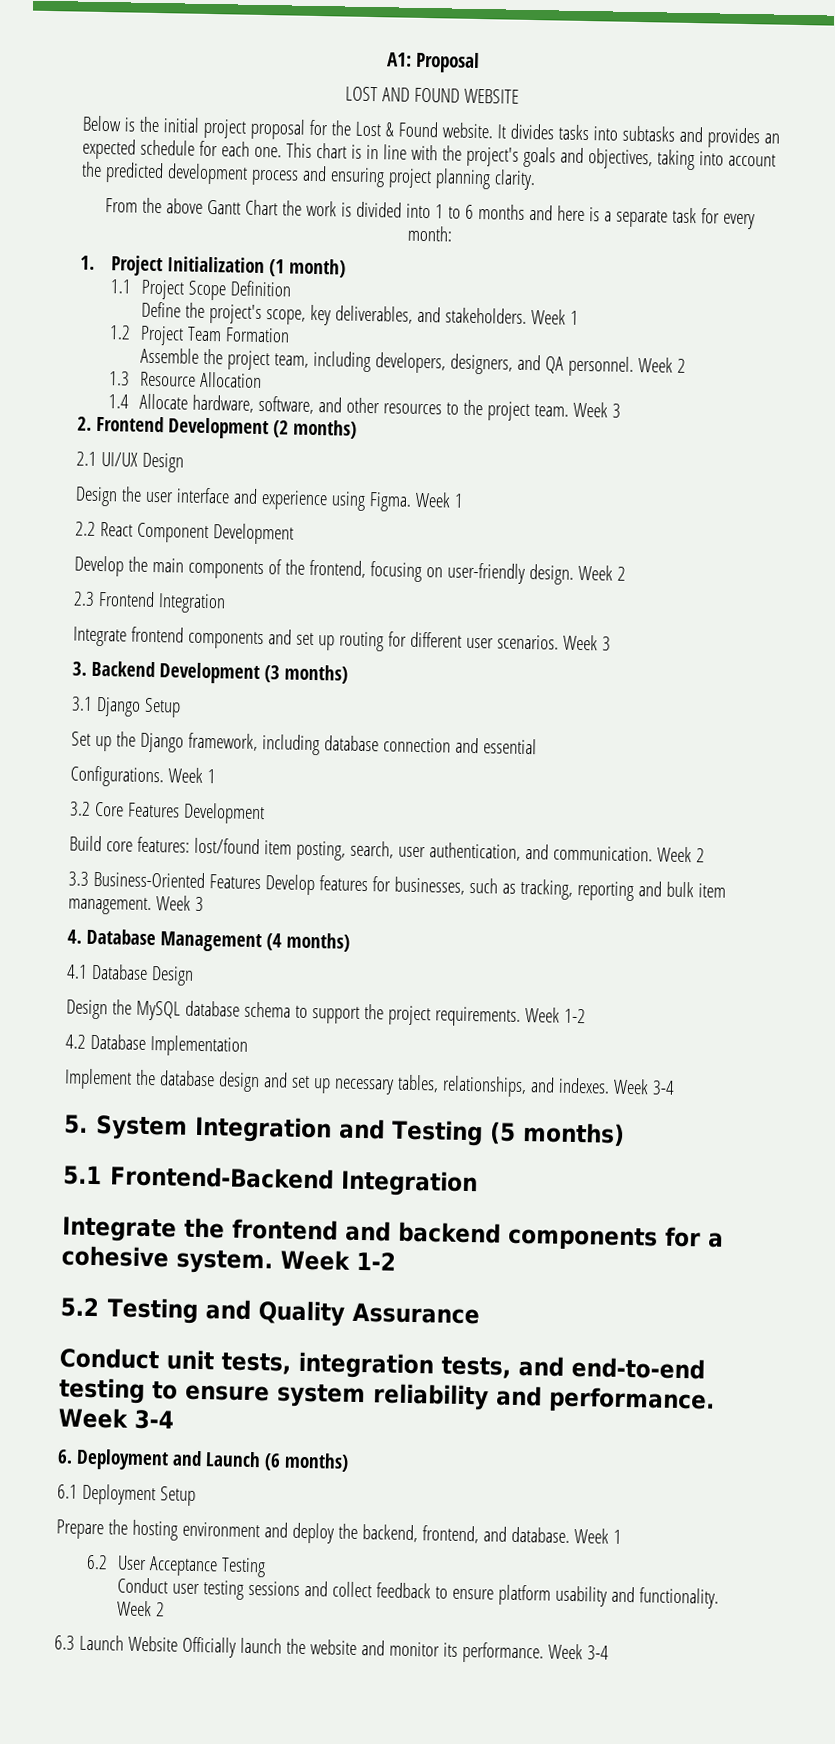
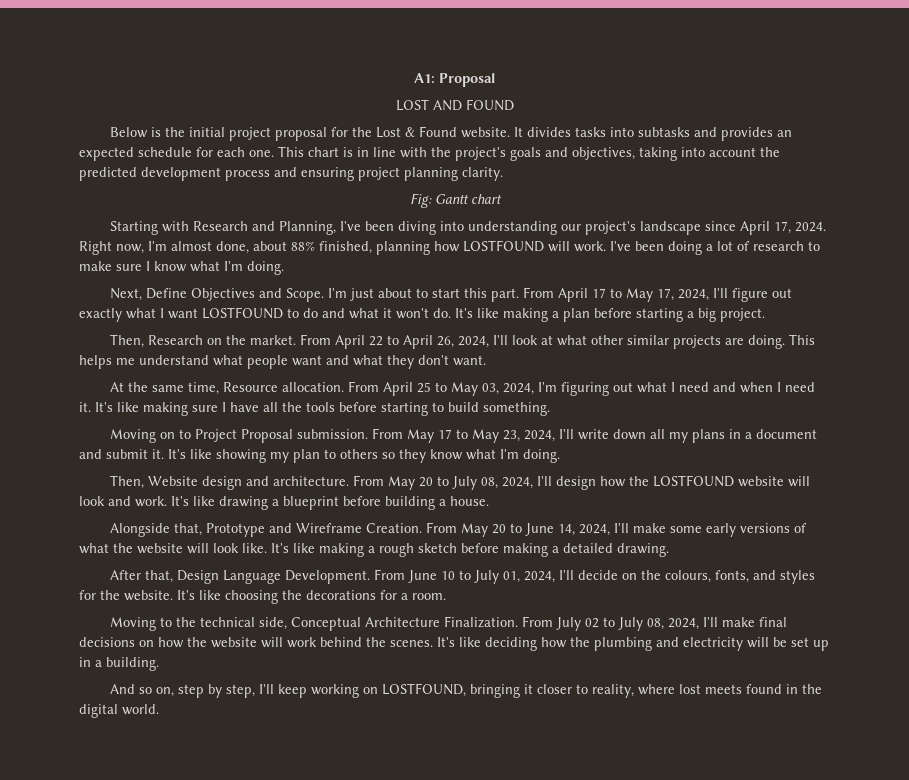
[463,88,519,104] WEBSITE -> (514, 105) none
[105,197,755,230] [406,225,453,242] [80,255,346,278] [109,279,292,301] [140,301,579,326] [108,325,290,346] [139,347,686,377] [108,371,262,388] [107,393,621,422] [77,415,357,440] [76,451,184,473] [75,486,464,512] [75,521,294,545] [74,555,626,585] [73,590,226,614] [73,626,611,652] [72,660,348,685] [71,696,181,718] [71,731,537,756] [70,765,216,788] [69,801,265,825] [69,835,705,863] [68,870,726,902] [68,895,204,916] [67,928,350,953] [66,963,194,986] [66,999,586,1027] [65,1033,248,1057] [64,1068,675,1098] [64,1114,626,1147] [63,1165,479,1198] [62,1216,724,1251] [61,1245,396,1275] [60,1297,481,1327] [59,1347,705,1380] [59,1377,715,1414] [58,1407,174,1430] [57,1448,349,1472] [57,1483,196,1506] [56,1519,622,1544] [85,1554,266,1578] [116,1577,719,1609] [116,1600,165,1617] [54,1634,609,1664] From the above Gantt Chart the work is divided into 1 to 6 months and here is a separate task for every month: // 1. Project Initialization (1 month) // 1.1 Project Scope Definition // Define the project's scope, key deliverables, and stakeholders. Week 1 // 1.2 Project Team Formation // Assemble the project team, including developers, designers, and QA personnel. Week 2 // 1.3 Resource Allocation // 1.4 Allocate hardware, software, and other resources to the project team. Week 3 // 2. Frontend Development (2 months) // 2.1 UI/UX Design // Design the user interface and experience using Figma. Week 1 // 2.2 React Component Development // Develop the main components of the frontend, focusing on user-friendly design. Week 2 // 2.3 Frontend Integration // Integrate frontend components and set up routing for different user scenarios. Week 3 // 3. Backend Development (3 months) // 3.1 Django Setup // Set up the Django framework, including database connection and essential // Configurations. Week 1 // 3.2 Core Features Development // Build core features: lost/found item posting, search, user authentication, and communication. Week 2 // 3.3 Business-Oriented Features Develop features for businesses, such as tracking, reporting and bulk item management. Week 3 // 4. Database Management (4 months) // 4.1 Database Design // Design the MySQL database schema to support the project requirements. Week 1-2 // 4.2 Database Implementation // Implement the database design and set up necessary tables, relationships, and indexes. Week 3-4 // 5. System Integration and Testing (5 months) // 5.1 Frontend-Backend Integration // Integrate the frontend and backend components for a cohesive system. Week 1-2 // 5.2 Testing and Quality Assurance // Conduct unit tests, integration tests, and end-to-end testing to ensure system reliability and performance. Week 3-4 // 6. Deployment and Launch (6 months) // 6.1 Deployment Setup // Prepare the hosting environment and deploy the backend, frontend, and database. Week 1 // 6.2 User Acceptance Testing // Conduct user testing sessions and collect feedback to ensure platform usability and functionality. Week 2 // 6.3 Launch Website Officially launch the website and monitor its performance. Week 3-4 -> [409,193,502,208] [110,221,827,235] [79,240,820,255] [79,261,284,275] [110,287,793,302] [79,307,765,322] [110,334,816,349] [79,355,486,369] [110,381,816,396] [79,402,550,416] [110,428,818,443] [79,449,560,463] [110,475,811,490] [79,496,489,510] [110,522,808,537] [79,543,669,557] [110,569,816,584] [79,590,446,604] [110,616,788,631] [79,637,829,651] [79,657,159,671] [110,683,823,698] [79,704,159,718] Fig: Gantt chart // Starting with Research and Planning, I've been diving into understanding our project's landscape since April 17, 2024. Right now, I'm almost done, about 88% finished, planning how LOSTFOUND will work. I've been doing a lot of research to make sure I know what I'm doing. // Next, Define Objectives and Scope. I'm just about to start this part. From April 17 to May 17, 2024, I'll figure out exactly what I want LOSTFOUND to do and what it won't do. It's like making a plan before starting a big project. // Then, Research on the market. From April 22 to April 26, 2024, I'll look at what other similar projects are doing. This helps me understand what people want and what they don't want. // At the same time, Resource allocation. From April 25 to May 03, 2024, I'm figuring out what I need and when I need it. It's like making sure I have all the tools before starting to build something. // Moving on to Project Proposal submission. From May 17 to May 23, 2024, I'll write down all my plans in a document and submit it. It's like showing my plan to others so they know what I'm doing. // Then, Website design and architecture. From May 20 to July 08, 2024, I'll design how the LOSTFOUND website will look and work. It's like drawing a blueprint before building a house. // Alongside that, Prototype and Wireframe Creation. From May 20 to June 14, 2024, I'll make some early versions of what the website will look like. It's like making a rough sketch before making a detailed drawing. // After that, Design Language Development. From June 10 to July 01, 2024, I'll decide on the colours, fonts, and styles for the website. It's like choosing the decorations for a room. // Moving to the technical side, Conceptual Architecture Finalization. From July 02 to July 08, 2024, I'll make final decisions on how the website will work behind the scenes. It's like deciding how the plumbing and electricity will be set up in a building. // And so on, step by step, I'll keep working on LOSTFOUND, bringing it closer to reality, where lost meets found in the digital world.

